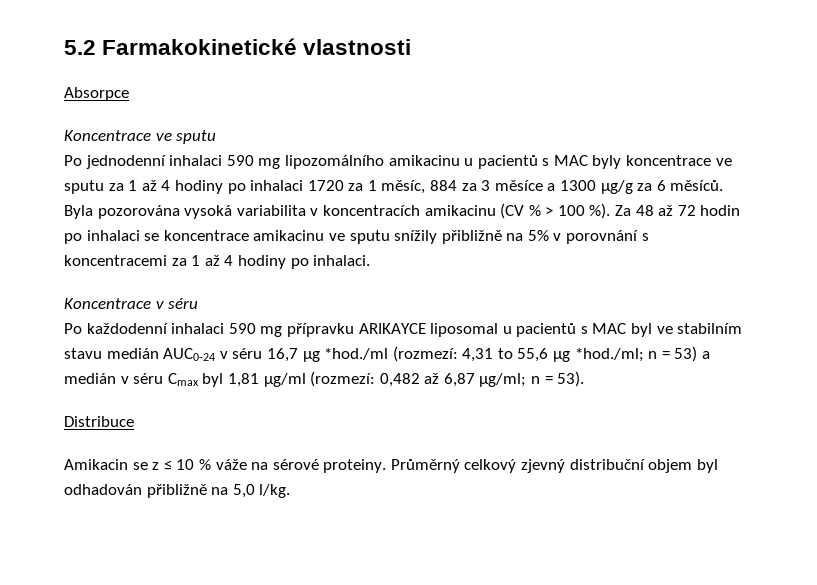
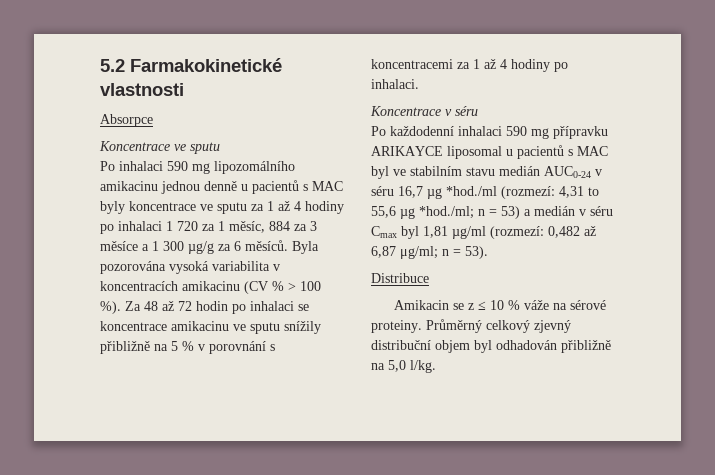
[85,155,166,169] jednodenní -> (115, 166) none
(460, 160) none -> [161,181,237,194] jednou denně
[307,180,344,191] 1720 -> [166,221,198,231] 1 720
[560,180,597,191] 1300 -> [152,241,184,251] 1 300
[527,230,549,241] 5% -> [171,341,194,351] 5 %

